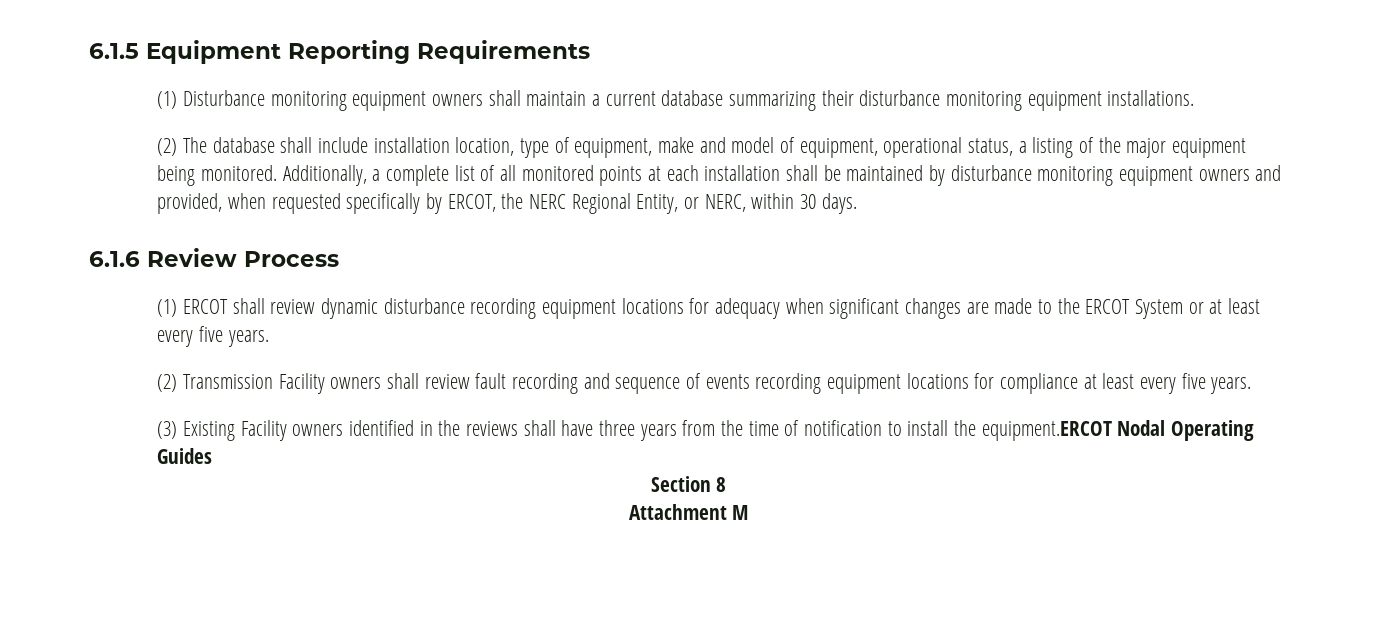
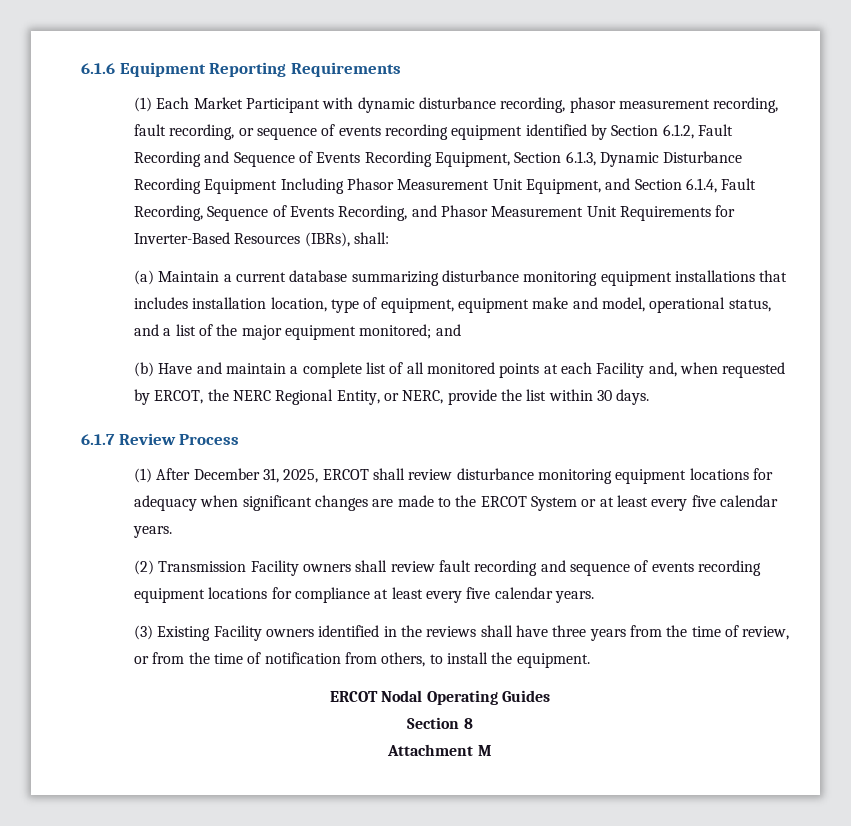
[89,43,139,59] 6.1.5 -> [81,63,115,74] 6.1.6
[183,90,587,111] Disturbance monitoring equipment owners shall maintain -> [156,97,779,113] [134,124,733,140] [134,151,743,167] [134,178,757,194] [134,205,736,221] [134,232,390,247] [134,270,220,285] Each Market Participant with dynamic disturbance recording, phasor measurement recording, fault recording, or sequence of events recording equipment identified by Section 6.1.2, Fault Recording and Sequence of Events Recording Equipment, Section 6.1.3, Dynamic Disturbance Recording Equipment Including Phasor Measurement Unit Equipment, and Section 6.1.4, Fault Recording, Sequence of Events Recording, and Phasor Measurement Unit Requirements for Inverter-Based Resources (IBRs), shall: // (a) Maintain
[821,90,1195,111] [157,137,369,156] their disturbance monitoring equipment installations. // (2) The database shall include -> [441,270,788,286] [134,297,189,309] disturbance monitoring equipment installations that includes
(653, 148) none -> [457,298,529,313] equipment
[731,137,1247,158] [157,165,367,186] model of equipment, operational status, a listing of the major equipment being monitored. Additionally, -> [601,297,771,313] [134,324,461,340] [134,362,287,377] model, operational status, and a list of the major equipment monitored; and // (b) Have and maintain
[704,165,1282,186] [157,193,223,214] installation shall be maintained by disturbance monitoring equipment owners and provided, -> [596,362,677,378] Facility and,
[346,193,421,214] specifically -> (786, 370) none
(746, 203) none -> [447,389,547,405] provide the list
[89,251,140,267] 6.1.6 -> [81,434,115,445] 6.1.7
[183,298,537,319] ERCOT shall review dynamic disturbance recording -> [156,468,612,484] After December 31, 2025, ERCOT shall review disturbance monitoring
(224, 334) none -> [719,495,778,507] calendar
(1206, 381) none -> [494,587,553,599] calendar
[804,420,883,436] notification -> [742,626,790,640] [134,652,426,667] review, or from the time of notification from others,
[981,421,1112,441] equipment.ERCOT -> [516,653,590,668] [330,691,379,702] equipment. // ERCOT

